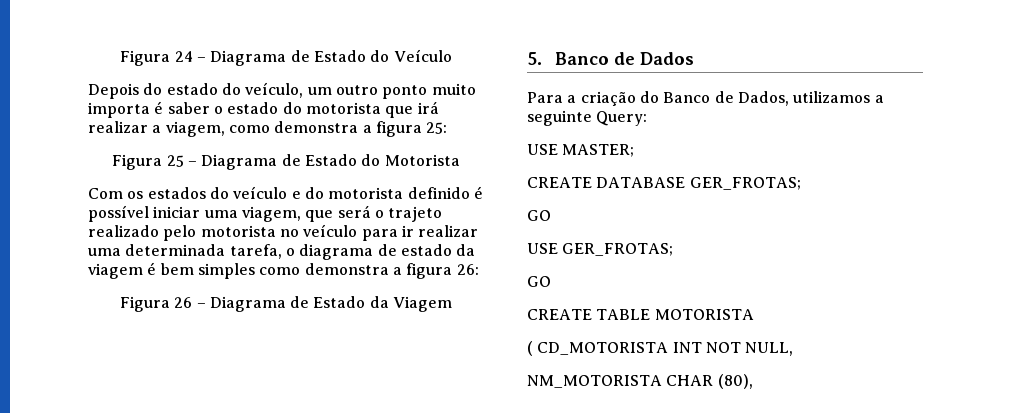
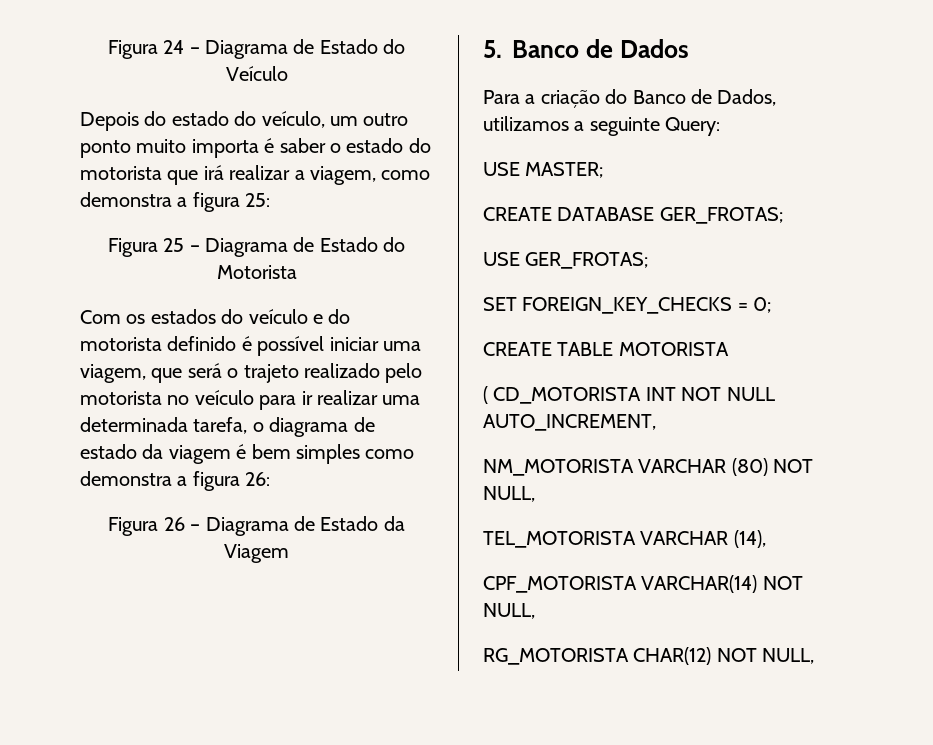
[527,210,551,221] // GO -> (783, 215) none
[527,276,551,287] GO -> [483,297,772,314] SET FOREIGN_KEY_CHECKS = 0;
[745,342,794,356] [527,374,753,389] NULL, // NM_MOTORISTA CHAR (80), -> [726,387,775,401] [483,414,656,431] [483,458,814,476] [483,486,535,502] [483,530,766,548] [483,575,803,593] [483,603,535,619] [483,647,815,665] NULL AUTO_INCREMENT, // NM_MOTORISTA VARCHAR (80) NOT NULL, // TEL_MOTORISTA VARCHAR (14), // CPF_MOTORISTA VARCHAR(14) NOT NULL, // RG_MOTORISTA CHAR(12) NOT NULL,

